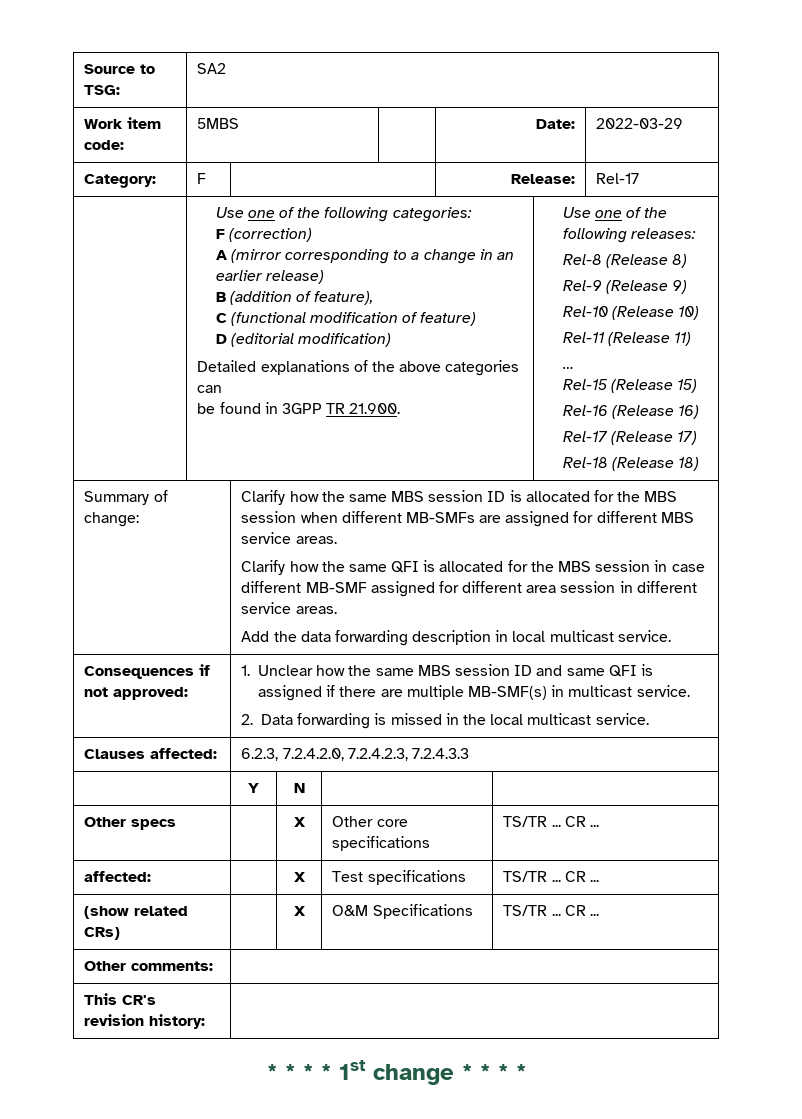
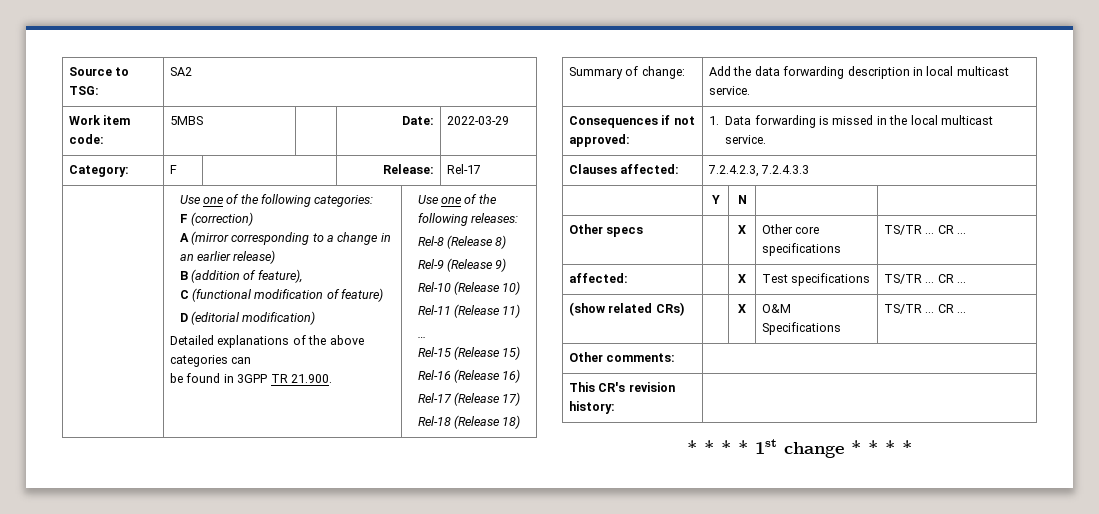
[241,490,678,505] [241,511,694,527] [241,532,337,544] [241,560,705,575] [241,581,697,597] [241,602,337,614] Clarify how the same MBS session ID is allocated for the MBS session when different MB-SMFs are assigned for different MBS service areas. // Clarify how the same QFI is allocated for the MBS session in case different MB-SMF assigned for different area session in different service areas. // -> (685, 72) none
[258,664,653,677] [258,685,690,701] [241,714,254,725] Unclear how the same MBS session ID and same QFI is assigned if there are multiple MB-SMF(s) in multicast service. // 2. -> (720, 120) none
[241,748,344,761] 6.2.3, 7.2.4.2.0, -> (680, 169) none

